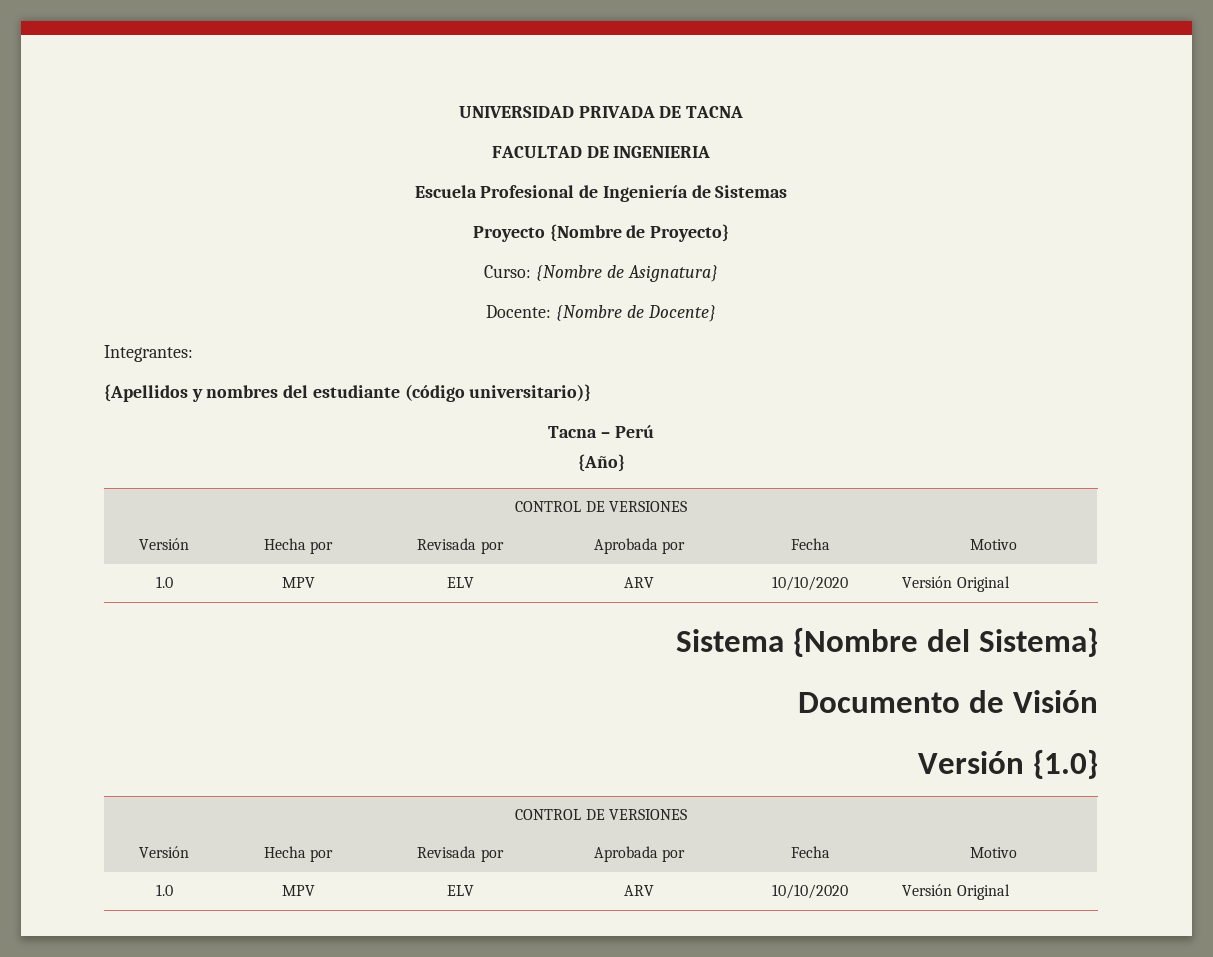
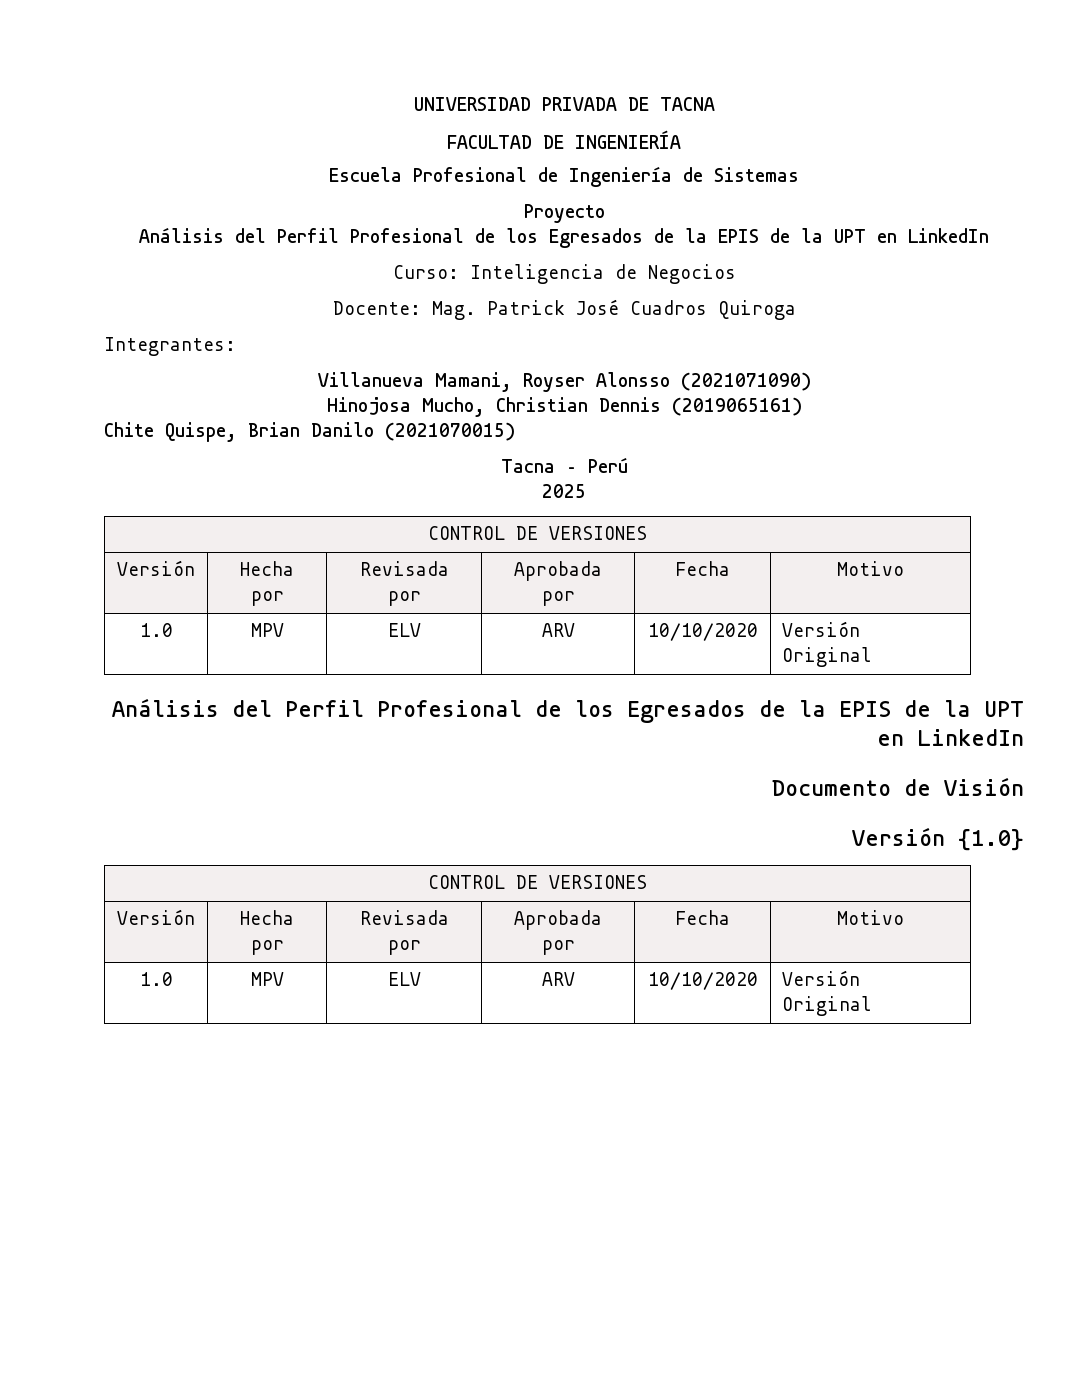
[613,146,711,158] INGENIERIA -> [575,130,681,149] INGENIERÍA
[549,224,730,242] [484,265,718,282] [486,305,716,322] [104,345,193,362] [104,384,592,402] {Nombre de Proyecto} // Curso: {Nombre de Asignatura} // Docente: {Nombre de Docente} // Integrantes: // {Apellidos y nombres del estudiante (código universitario)} -> [139,227,989,248] [392,264,736,284] [332,299,796,320] [104,337,236,356] [317,372,811,392] [326,397,802,417] [104,422,515,442] // Análisis del Perfil Profesional de los Egresados de la EPIS de la UPT en LinkedIn // Curso: Inteligencia de Negocios // Docente: Mag. Patrick José Cuadros Quiroga // Integrantes: // Villanueva Mamani, Royser Alonsso (2021071090) // Hinojosa Mucho, Christian Dennis (2019065161) // Chite Quispe, Brian Danilo (2021070015)
[577,454,625,472] {Año} -> [542,484,586,498] 2025
[676,627,1098,657] Sistema {Nombre del Sistema} -> [112,698,1024,723] [877,729,1024,746] Análisis del Perfil Profesional de los Egresados de la EPIS de la UPT en LinkedIn

